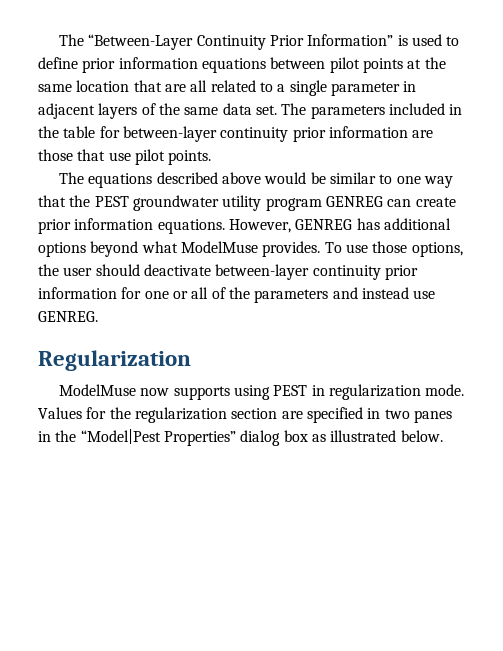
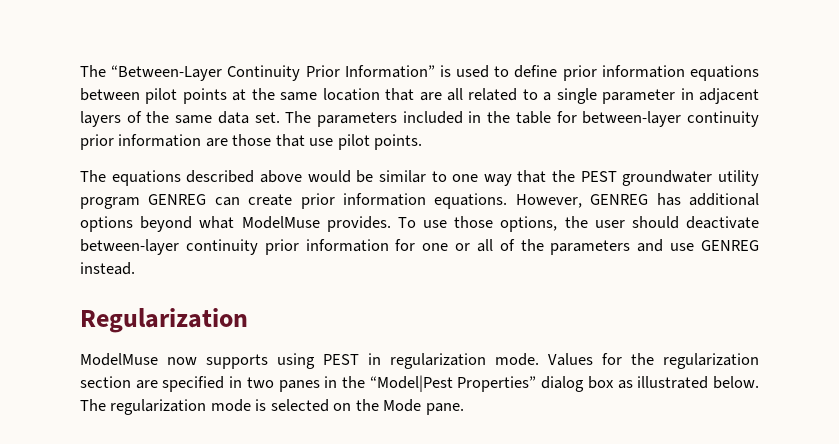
[361,287,436,299] [38,311,98,322] instead use GENREG. -> [670,240,759,251] [80,262,135,275] use GENREG instead.
(443, 436) none -> [80,399,464,415] The regularization mode is selected on the Mode pane.

